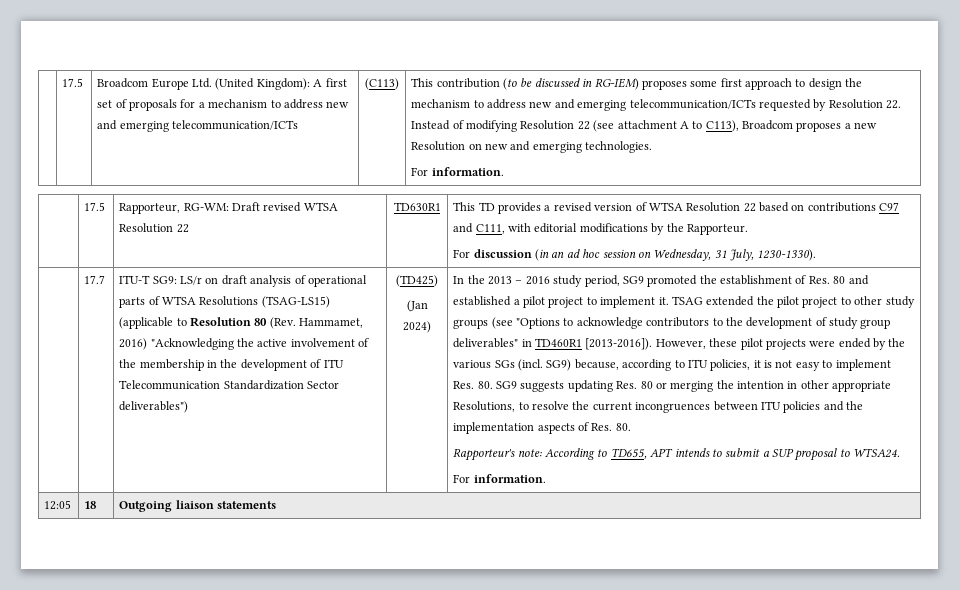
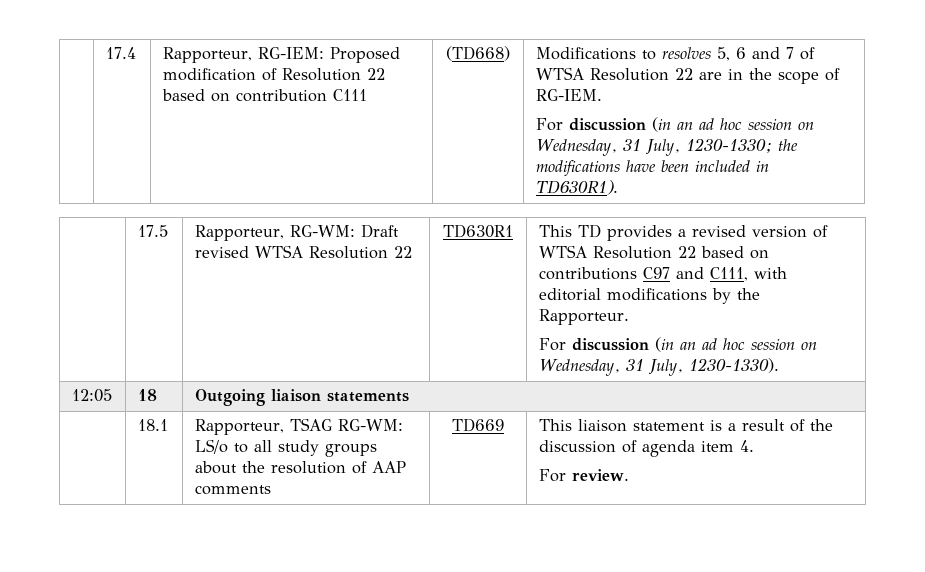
[62,78,84,87] [97,78,347,90] [97,99,350,111] [97,120,299,132] [365,78,399,90] [411,78,863,90] [411,99,902,111] [411,120,878,132] [411,141,653,153] [411,167,504,176] | 17.5 | Broadcom Europe Ltd. (United Kingdom): A first set of proposals for a mechanism to address new and emerging telecommunication/ICTs | (C113) | This contribution (to be discussed in RG-IEM) proposes some first approach to design the mechanism to address new and emerging telecommunication/ICTs requested by Resolution 22. Instead of modifying Resolution 22 (see attachment A to C113), Broadcom proposes a new Resolution on new and emerging technologies. // For information. -> [105,47,136,59] [162,47,400,63] [162,68,385,81] [161,89,367,102] [446,46,510,61] [535,47,815,61] [535,67,840,84] [535,89,602,101] [535,117,814,132] [535,138,798,156] [535,160,769,177] [535,180,618,195] | 17.4 | Rapporteur, RG-IEM: Proposed modification of Resolution 22 based on contribution C111 | (TD668) | Modifications to resolves 5, 6 and 7 of WTSA Resolution 22 are in the scope of RG-IEM. // For discussion (in an ad hoc session on Wednesday, 31 July, 1230-1330; the modifications have been included in TD630R1).
[84,275,106,284] [119,275,367,287] [119,296,330,308] [119,317,364,329] [119,338,370,350] [119,359,344,371] [119,380,340,390] [119,401,189,413] [396,275,438,287] [406,300,428,312] [403,321,431,333] [453,275,869,287] [453,296,915,308] [453,317,891,329] [453,338,906,350] [453,359,891,371] [453,380,892,392] [453,401,864,413] [453,422,631,434] [453,448,901,461] [453,474,546,483] // | 17.7 | ITU-T SG9: LS/r on draft analysis of operational parts of WTSA Resolutions (TSAG-LS15) (applicable to Resolution 80 (Rev. Hammamet, 2016) "Acknowledging the active involvement of the membership in the development of ITU Telecommunication Standardization Sector deliverables") | (TD425) // (Jan 2024) | In the 2013 – 2016 study period, SG9 promoted the establishment of Res. 80 and established a pilot project to implement it. TSAG extended the pilot project to other study groups (see "Options to acknowledge contributors to the development of study group deliverables" in TD460R1 [2013-2016]). However, these pilot projects were ended by the various SGs (incl. SG9) because, according to ITU policies, it is not easy to implement Res. 80. SG9 suggests updating Res. 80 or merging the intention in other appropriate Resolutions, to resolve the current incongruences between ITU policies and the implementation aspects of Res. 80. // Rapporteur's note: According to TD655, APT intends to submit a SUP proposal to WTSA24. // For information. -> (779, 365) none
(277, 505) none -> [137,419,168,431] [194,418,403,435] [194,439,377,457] [194,461,406,474] [194,485,271,495] [452,418,504,432] [538,419,833,432] [538,440,754,457] [538,469,629,482] // | 18.1 | Rapporteur, TSAG RG-WM: LS/o to all study groups about the resolution of AAP comments | TD669 | This liaison statement is a result of the discussion of agenda item 4. // For review.

